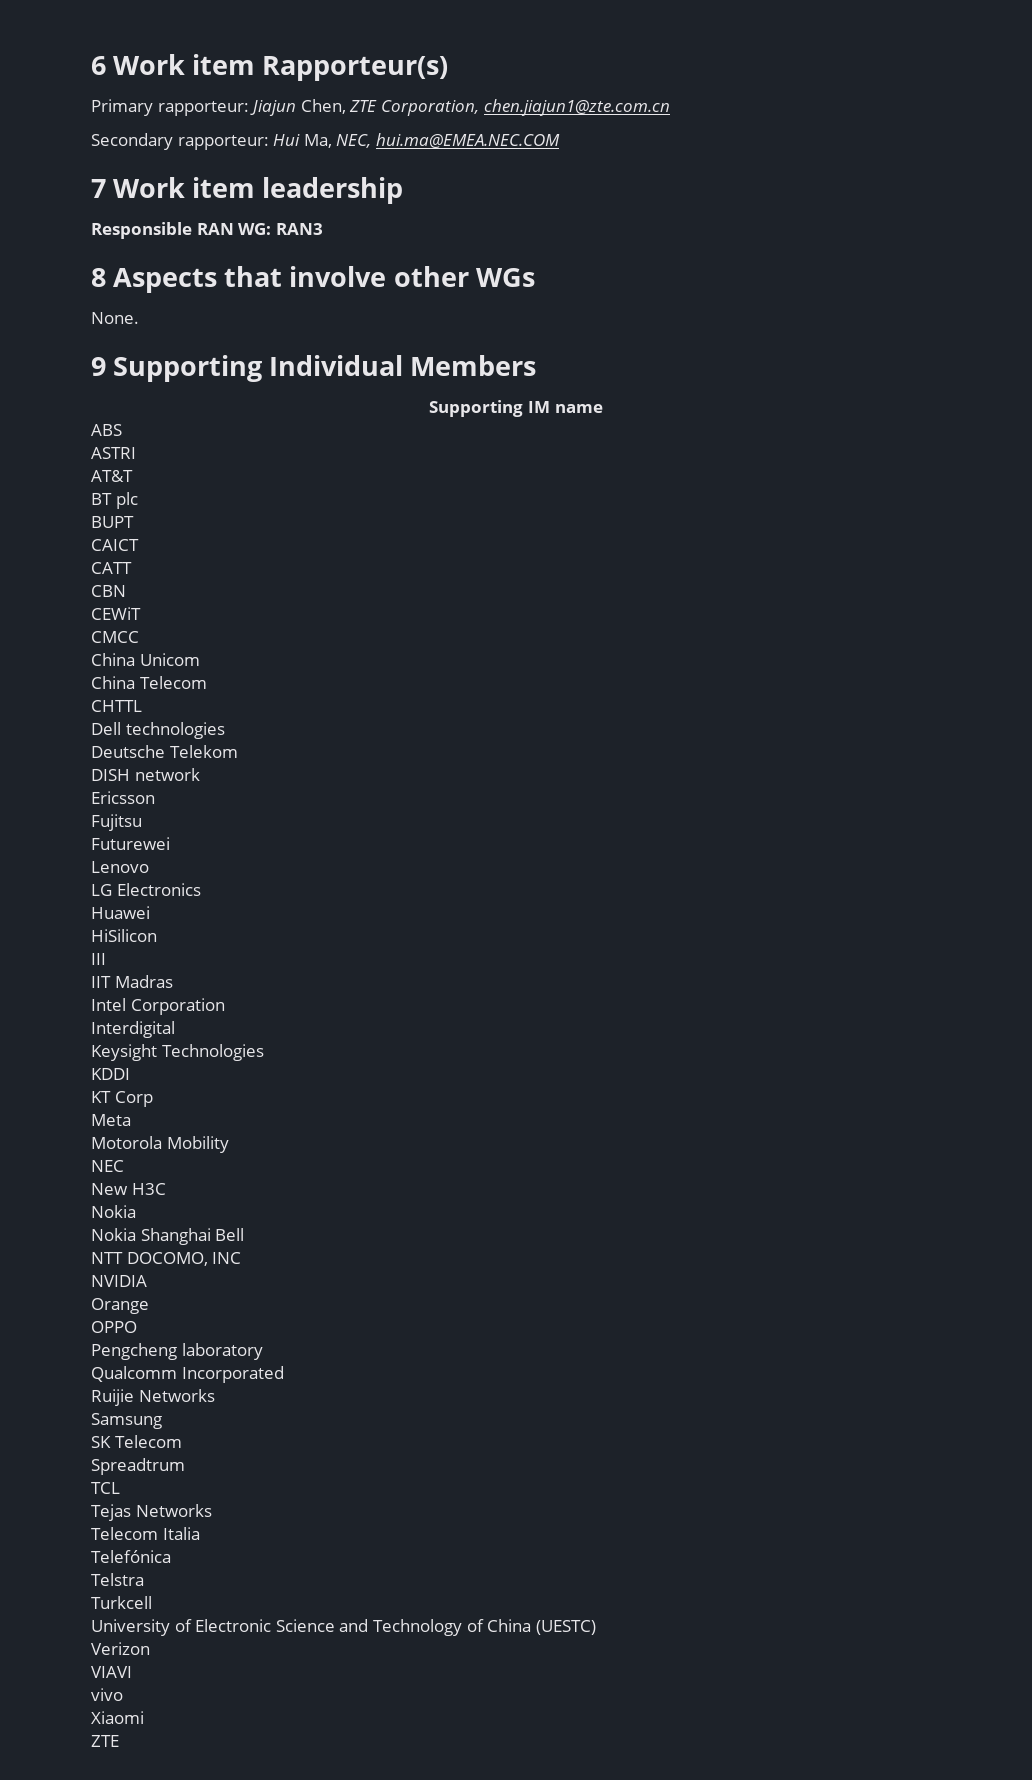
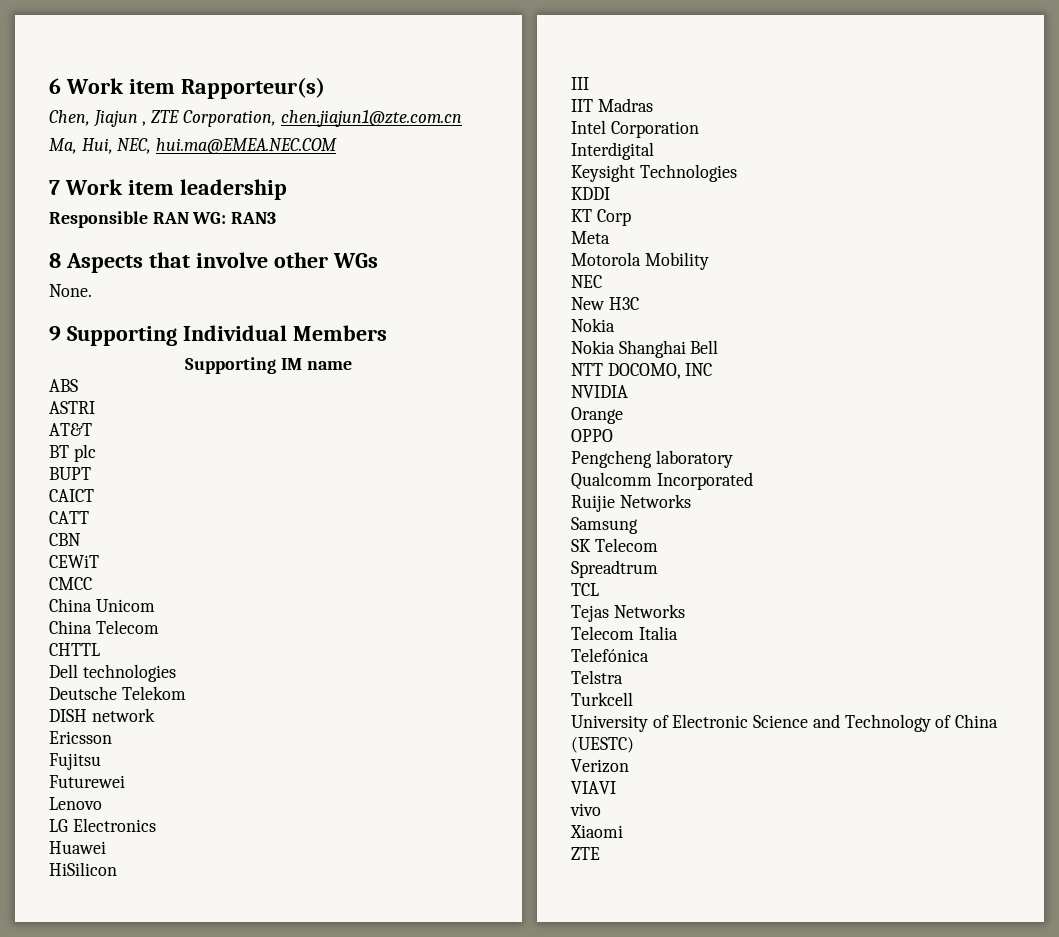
[91,99,346,116] Primary rapporteur: Jiajun Chen, -> [49,110,147,127] Chen, Jiajun ,
[91,133,332,150] Secondary rapporteur: Hui Ma, -> [49,138,113,154] Ma, Hui,

